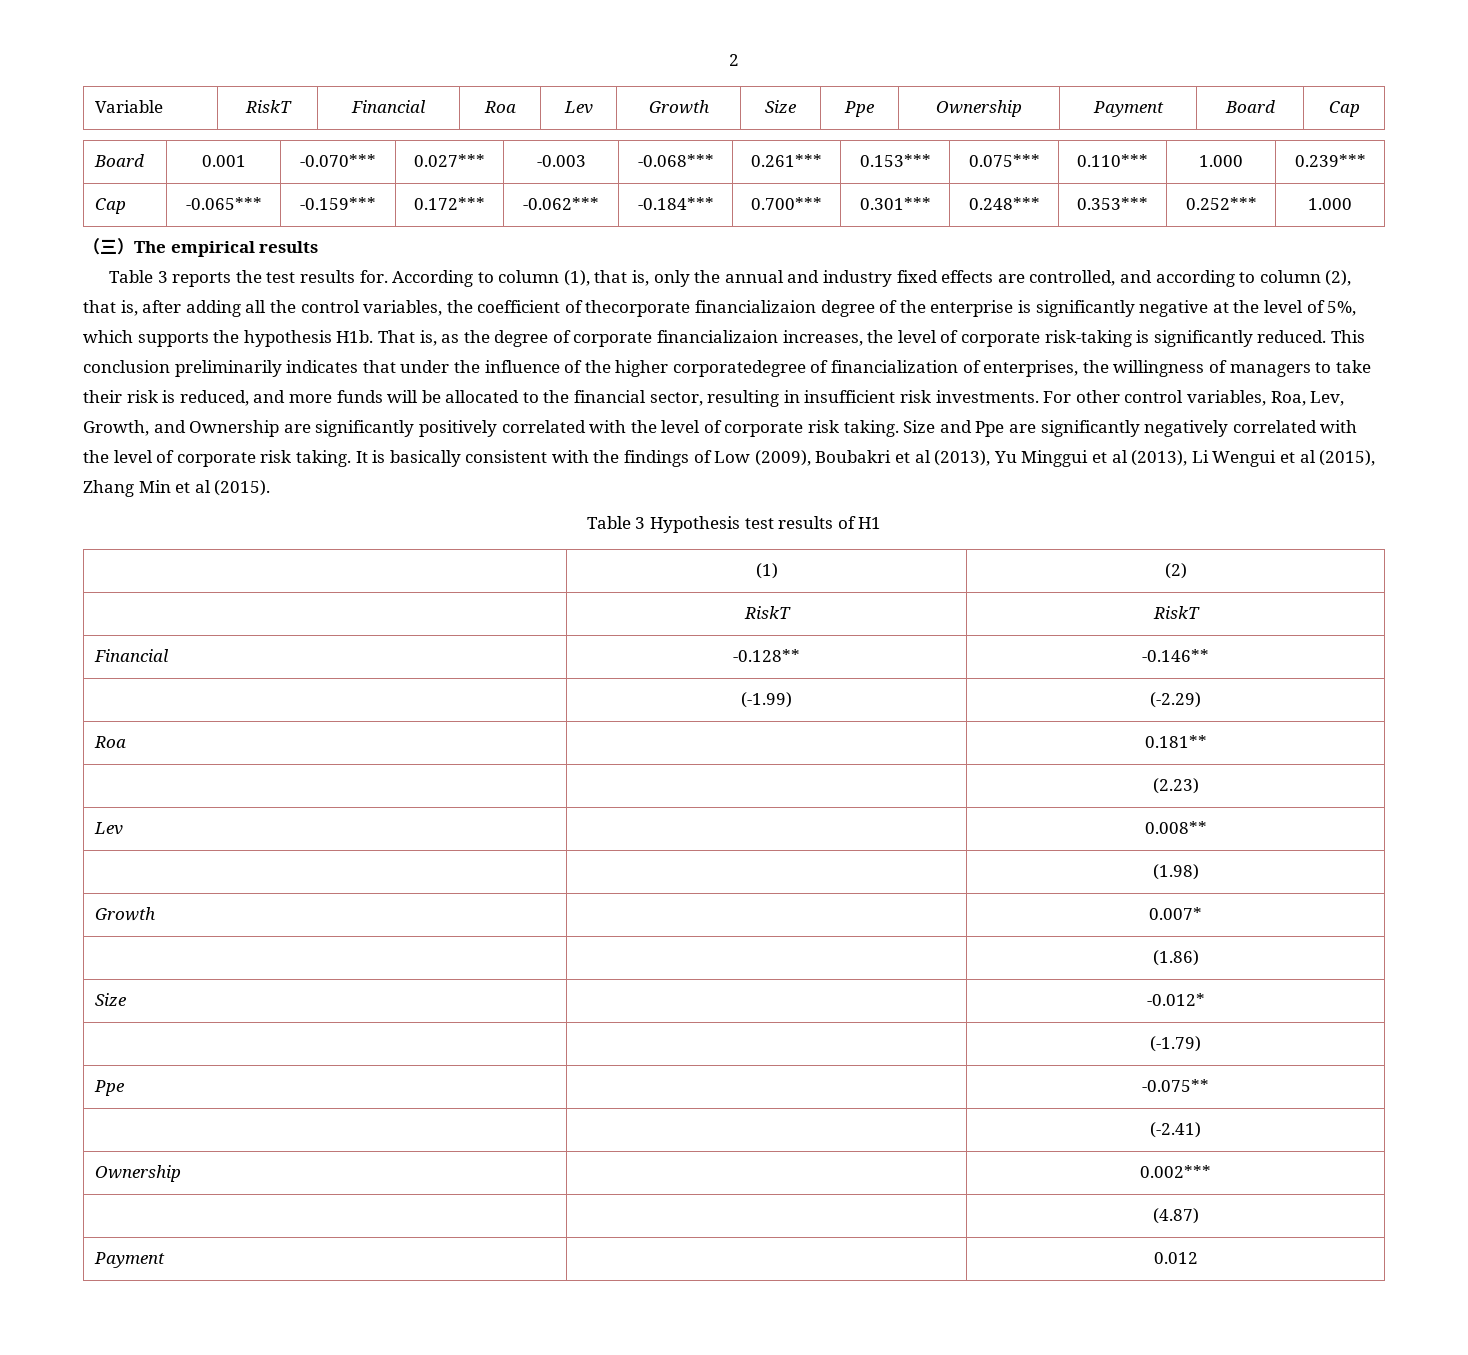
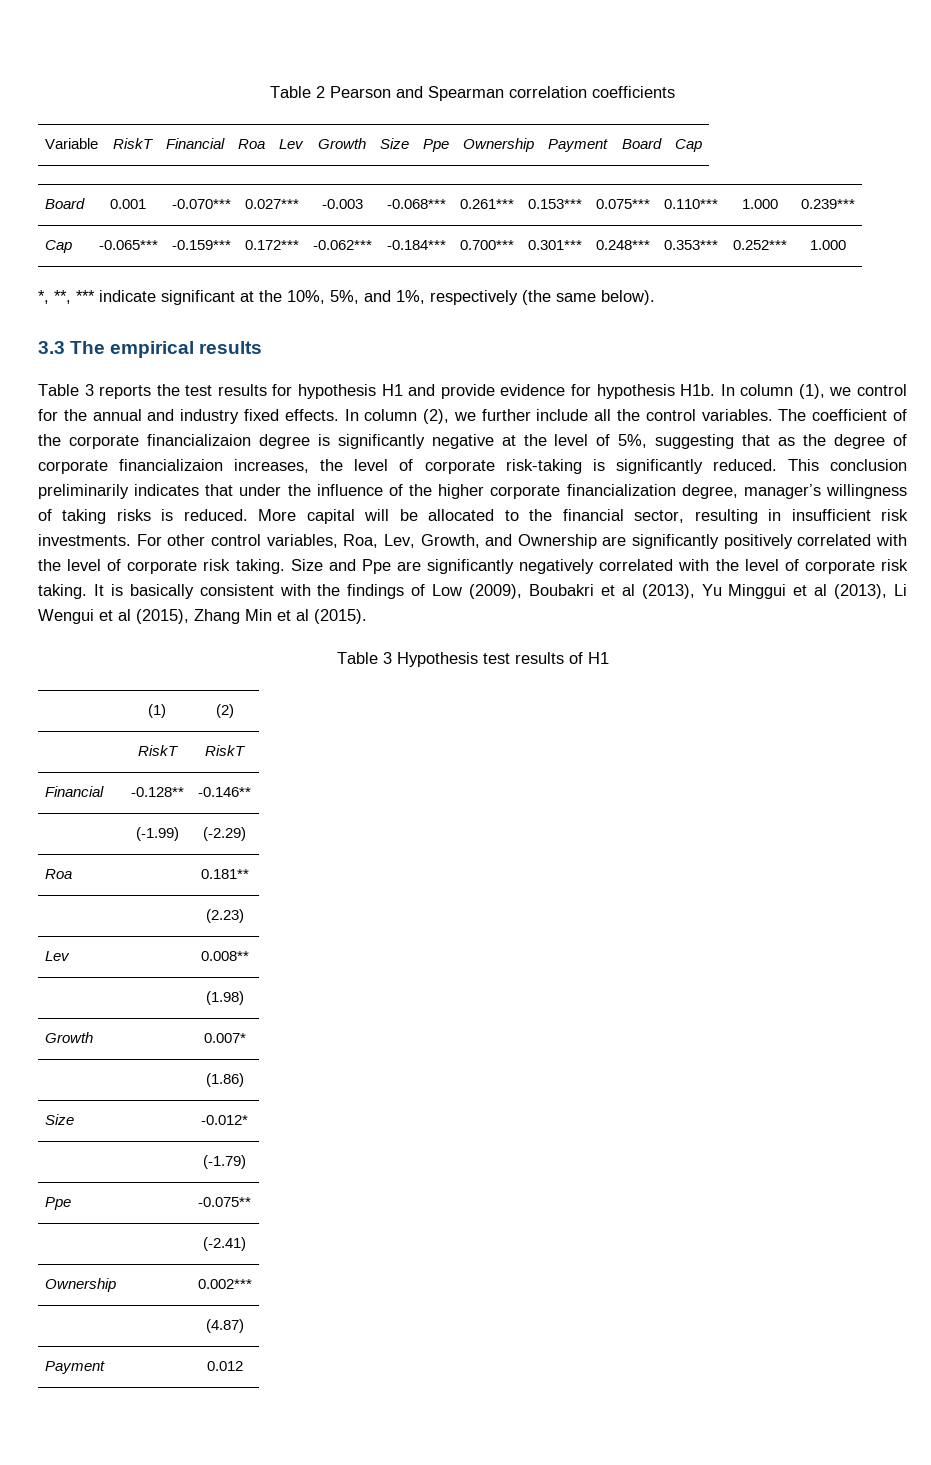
(729, 60) none -> [270,86,311,98] Table
(739, 60) none -> [330,86,675,101] Pearson and Spearman correlation coefficients
[83,238,134,255] （三） -> [38,290,655,305] [38,341,65,354] *, **, *** indicate significant at the 10%, 5%, and 1%, respectively (the same below). // 3.3
[359,270,690,287] for. According to column (1), that is, only -> [272,384,907,399] [38,409,58,421] for hypothesis H1 and provide evidence for hypothesis H1b. In column (1), we control for
[941,270,1352,287] [83,300,1014,317] effects are controlled, and according to column (2), that is, after adding all the control variables, the coefficient of thecorporate financializaion degree of the enterprise -> [284,409,907,424] [38,434,310,449] effects. In column (2), we further include all the control variables. The coefficient of the corporate financializaion degree
[83,330,437,347] which supports the hypothesis H1b. That is, -> [655,434,771,449] suggesting that
[672,360,1371,377] [83,390,383,406] corporatedegree of financialization of enterprises, the willingness of managers to take their risk is reduced, and more funds -> [490,484,907,499] [38,509,355,524] corporate financialization degree, manager’s willingness of taking risks is reduced. More capital

